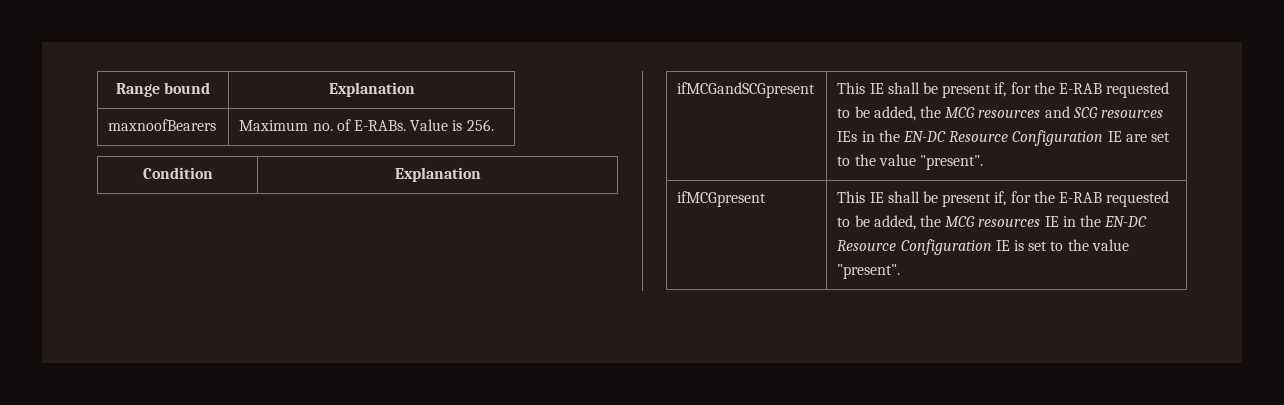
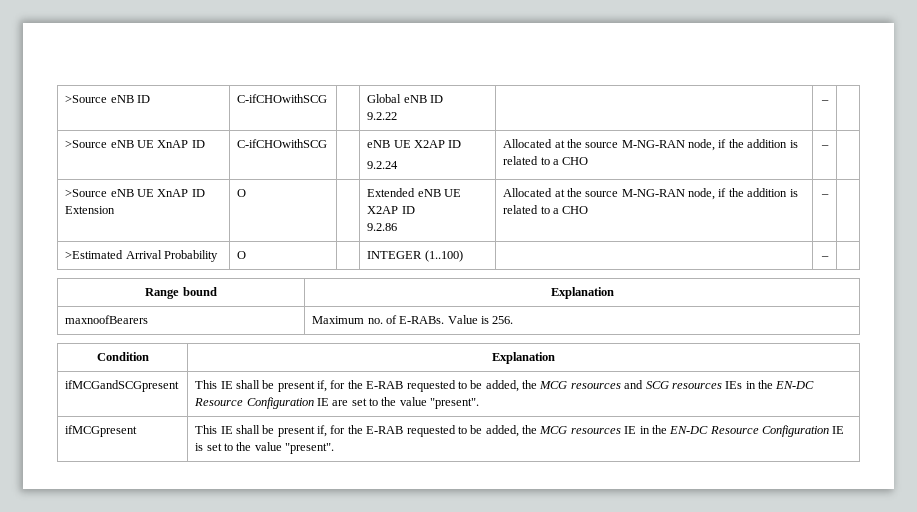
(115, 90) none -> [65,95,150,103] [237,94,328,103] [367,94,443,103] [367,112,398,120] [820,100,829,103] [65,140,205,148] [237,139,328,148] [367,140,462,148] [367,161,399,169] [503,139,798,151] [503,156,589,165] [820,145,829,148] [65,189,205,197] [65,206,116,214] [237,189,247,197] [367,188,461,197] [367,206,415,214] [367,223,398,231] [503,188,798,200] [503,205,589,214] [820,194,829,197] [65,250,218,262] [237,251,247,259] [367,250,463,262] [820,256,829,259] >Source eNB ID | C-ifCHOwithSCG | | Global eNB ID // 9.2.22 | | – | // >Source eNB UE XnAP ID | C-ifCHOwithSCG | | eNB UE X2AP ID // 9.2.24 | Allocated at the source M-NG-RAN node, if the addition is related to a CHO | – | // >Source eNB UE XnAP ID Extension | O | | Extended eNB UE X2AP ID // 9.2.86 | Allocated at the source M-NG-RAN node, if the addition is related to a CHO | – | // >Estimated Arrival Probability | O | | INTEGER (1..100) | | – | //

